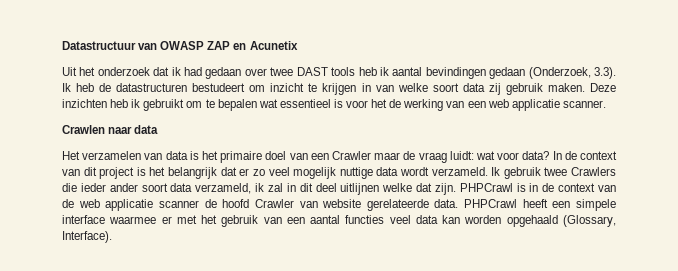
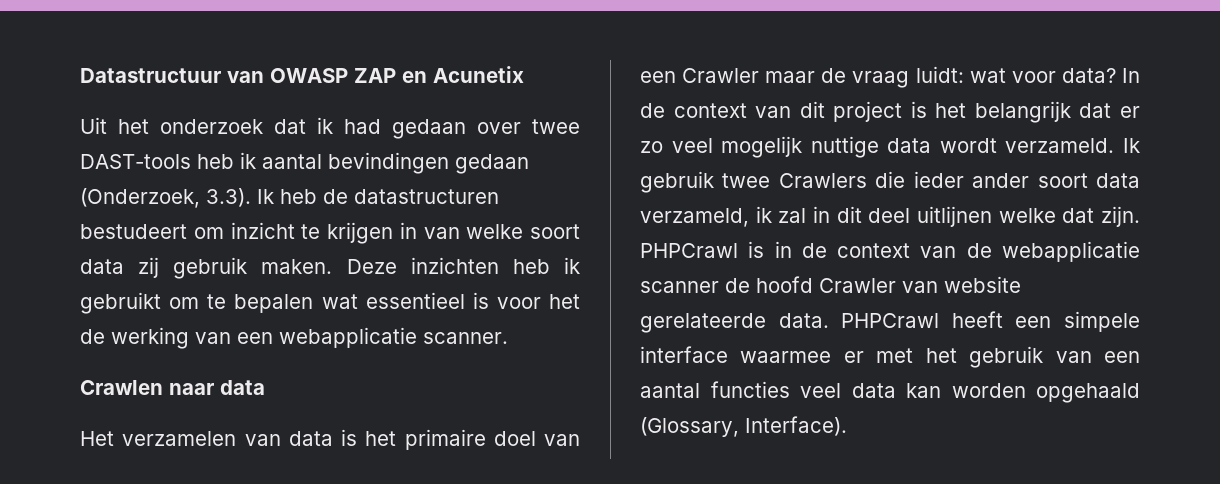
[296,67,356,76] DAST tools -> [80,154,191,169] DAST-tools
[487,99,560,111] web applicatie -> [279,327,417,348] webapplicatie
[78,199,154,211] web applicatie -> [1002,241,1140,262] webapplicatie

